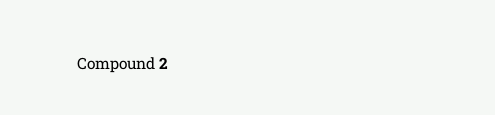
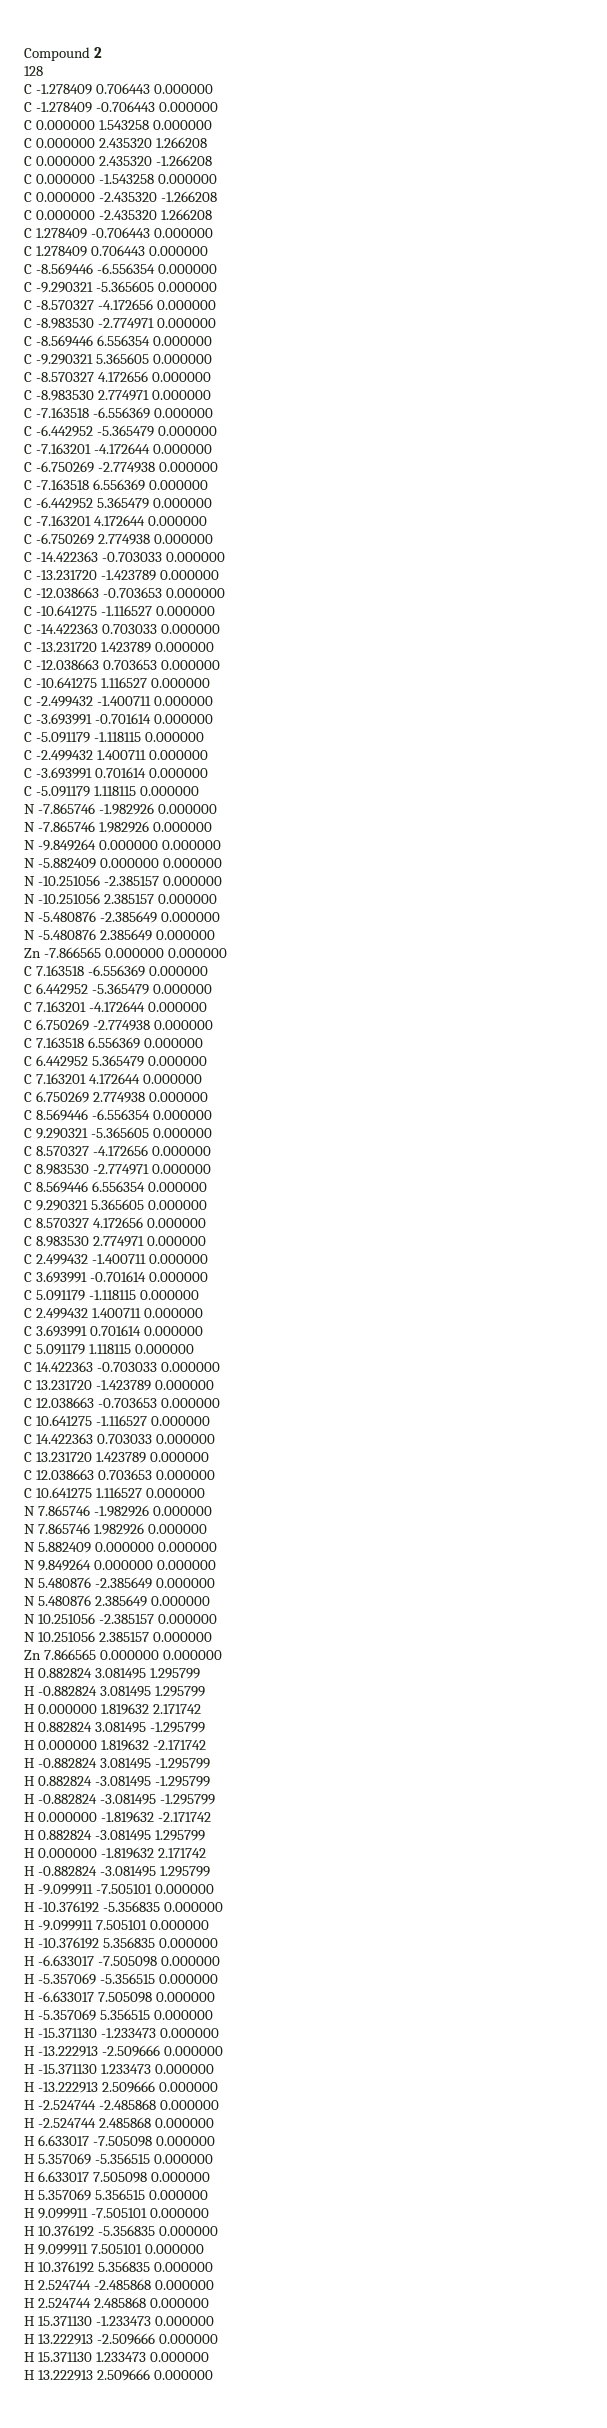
(169, 63) none -> [24,66,43,76] [24,83,213,95] [24,101,218,113] [24,120,212,130] [24,137,207,148] [24,155,212,166] [24,174,217,184] [24,191,217,202] [24,209,212,220] [24,227,213,239] [24,245,208,257] [24,263,217,275] [24,281,217,293] [24,299,216,310] [24,318,216,329] [24,335,212,347] [24,353,212,365] [24,371,211,382] [24,390,211,401] [24,407,213,419] [24,425,217,437] [24,443,212,454] [24,461,218,473] [24,479,208,491] [24,497,212,509] [24,515,207,526] [24,533,213,545] [24,551,225,562] [24,570,219,581] [24,587,225,598] [24,605,215,616] [24,623,220,634] [24,642,214,653] [24,659,220,670] [24,677,210,688] [24,696,213,707] [24,713,213,725] [24,732,204,743] [24,750,208,761] [24,767,208,779] [24,786,199,797] [24,803,217,815] [24,821,212,833] [24,839,221,851] [24,858,222,869] [24,875,222,886] [24,893,217,904] [24,911,220,923] [24,929,215,941] [24,947,227,958] [24,965,208,977] [24,983,212,995] [24,1001,207,1012] [24,1019,213,1031] [24,1037,203,1049] [24,1055,207,1067] [24,1073,202,1084] [24,1091,208,1103] [24,1109,212,1121] [24,1127,212,1139] [24,1145,211,1156] [24,1164,211,1175] [24,1181,207,1193] [24,1199,207,1211] [24,1217,206,1228] [24,1236,206,1247] [24,1254,208,1265] [24,1271,208,1283] [24,1290,199,1301] [24,1308,203,1319] [24,1325,203,1337] [24,1344,194,1355] [24,1361,220,1372] [24,1380,214,1391] [24,1397,220,1408] [24,1415,210,1426] [24,1433,215,1444] [24,1452,209,1463] [24,1469,215,1480] [24,1487,205,1498] [24,1505,212,1517] [24,1523,207,1535] [24,1542,217,1553] [24,1559,216,1571] [24,1577,215,1589] [24,1595,210,1607] [24,1613,217,1624] [24,1631,212,1642] [24,1649,222,1660] [24,1668,200,1679] [24,1686,205,1697] [24,1703,201,1715] [24,1722,205,1733] [24,1739,206,1751] [24,1758,210,1769] [24,1776,210,1787] [24,1794,215,1805] [24,1811,211,1823] [24,1830,205,1841] [24,1847,206,1859] [24,1866,210,1877] [24,1884,214,1895] [24,1901,223,1913] [24,1920,209,1931] [24,1937,218,1949] [24,1955,220,1967] [24,1973,218,1985] [24,1991,215,2003] [24,2009,213,2021] [24,2028,219,2038] [24,2045,223,2057] [24,2064,214,2074] [24,2081,218,2093] [24,2099,219,2110] [24,2117,214,2128] [24,2135,215,2147] [24,2153,213,2165] [24,2171,210,2183] [24,2189,208,2201] [24,2208,209,2219] [24,2225,218,2237] [24,2244,204,2255] [24,2261,213,2273] [24,2279,214,2290] [24,2297,209,2308] [24,2316,214,2326] [24,2333,218,2345] [24,2352,209,2362] [24,2369,213,2381] // 128 // C -1.278409 0.706443 0.000000 // C -1.278409 -0.706443 0.000000 // C 0.000000 1.543258 0.000000 // C 0.000000 2.435320 1.266208 // C 0.000000 2.435320 -1.266208 // C 0.000000 -1.543258 0.000000 // C 0.000000 -2.435320 -1.266208 // C 0.000000 -2.435320 1.266208 // C 1.278409 -0.706443 0.000000 // C 1.278409 0.706443 0.000000 // C -8.569446 -6.556354 0.000000 // C -9.290321 -5.365605 0.000000 // C -8.570327 -4.172656 0.000000 // C -8.983530 -2.774971 0.000000 // C -8.569446 6.556354 0.000000 // C -9.290321 5.365605 0.000000 // C -8.570327 4.172656 0.000000 // C -8.983530 2.774971 0.000000 // C -7.163518 -6.556369 0.000000 // C -6.442952 -5.365479 0.000000 // C -7.163201 -4.172644 0.000000 // C -6.750269 -2.774938 0.000000 // C -7.163518 6.556369 0.000000 // C -6.442952 5.365479 0.000000 // C -7.163201 4.172644 0.000000 // C -6.750269 2.774938 0.000000 // C -14.422363 -0.703033 0.000000 // C -13.231720 -1.423789 0.000000 // C -12.038663 -0.703653 0.000000 // C -10.641275 -1.116527 0.000000 // C -14.422363 0.703033 0.000000 // C -13.231720 1.423789 0.000000 // C -12.038663 0.703653 0.000000 // C -10.641275 1.116527 0.000000 // C -2.499432 -1.400711 0.000000 // C -3.693991 -0.701614 0.000000 // C -5.091179 -1.118115 0.000000 // C -2.499432 1.400711 0.000000 // C -3.693991 0.701614 0.000000 // C -5.091179 1.118115 0.000000 // N -7.865746 -1.982926 0.000000 // N -7.865746 1.982926 0.000000 // N -9.849264 0.000000 0.000000 // N -5.882409 0.000000 0.000000 // N -10.251056 -2.385157 0.000000 // N -10.251056 2.385157 0.000000 // N -5.480876 -2.385649 0.000000 // N -5.480876 2.385649 0.000000 // Zn -7.866565 0.000000 0.000000 // C 7.163518 -6.556369 0.000000 // C 6.442952 -5.365479 0.000000 // C 7.163201 -4.172644 0.000000 // C 6.750269 -2.774938 0.000000 // C 7.163518 6.556369 0.000000 // C 6.442952 5.365479 0.000000 // C 7.163201 4.172644 0.000000 // C 6.750269 2.774938 0.000000 // C 8.569446 -6.556354 0.000000 // C 9.290321 -5.365605 0.000000 // C 8.570327 -4.172656 0.000000 // C 8.983530 -2.774971 0.000000 // C 8.569446 6.556354 0.000000 // C 9.290321 5.365605 0.000000 // C 8.570327 4.172656 0.000000 // C 8.983530 2.774971 0.000000 // C 2.499432 -1.400711 0.000000 // C 3.693991 -0.701614 0.000000 // C 5.091179 -1.118115 0.000000 // C 2.499432 1.400711 0.000000 // C 3.693991 0.701614 0.000000 // C 5.091179 1.118115 0.000000 // C 14.422363 -0.703033 0.000000 // C 13.231720 -1.423789 0.000000 // C 12.038663 -0.703653 0.000000 // C 10.641275 -1.116527 0.000000 // C 14.422363 0.703033 0.000000 // C 13.231720 1.423789 0.000000 // C 12.038663 0.703653 0.000000 // C 10.641275 1.116527 0.000000 // N 7.865746 -1.982926 0.000000 // N 7.865746 1.982926 0.000000 // N 5.882409 0.000000 0.000000 // N 9.849264 0.000000 0.000000 // N 5.480876 -2.385649 0.000000 // N 5.480876 2.385649 0.000000 // N 10.251056 -2.385157 0.000000 // N 10.251056 2.385157 0.000000 // Zn 7.866565 0.000000 0.000000 // H 0.882824 3.081495 1.295799 // H -0.882824 3.081495 1.295799 // H 0.000000 1.819632 2.171742 // H 0.882824 3.081495 -1.295799 // H 0.000000 1.819632 -2.171742 // H -0.882824 3.081495 -1.295799 // H 0.882824 -3.081495 -1.295799 // H -0.882824 -3.081495 -1.295799 // H 0.000000 -1.819632 -2.171742 // H 0.882824 -3.081495 1.295799 // H 0.000000 -1.819632 2.171742 // H -0.882824 -3.081495 1.295799 // H -9.099911 -7.505101 0.000000 // H -10.376192 -5.356835 0.000000 // H -9.099911 7.505101 0.000000 // H -10.376192 5.356835 0.000000 // H -6.633017 -7.505098 0.000000 // H -5.357069 -5.356515 0.000000 // H -6.633017 7.505098 0.000000 // H -5.357069 5.356515 0.000000 // H -15.371130 -1.233473 0.000000 // H -13.222913 -2.509666 0.000000 // H -15.371130 1.233473 0.000000 // H -13.222913 2.509666 0.000000 // H -2.524744 -2.485868 0.000000 // H -2.524744 2.485868 0.000000 // H 6.633017 -7.505098 0.000000 // H 5.357069 -5.356515 0.000000 // H 6.633017 7.505098 0.000000 // H 5.357069 5.356515 0.000000 // H 9.099911 -7.505101 0.000000 // H 10.376192 -5.356835 0.000000 // H 9.099911 7.505101 0.000000 // H 10.376192 5.356835 0.000000 // H 2.524744 -2.485868 0.000000 // H 2.524744 2.485868 0.000000 // H 15.371130 -1.233473 0.000000 // H 13.222913 -2.509666 0.000000 // H 15.371130 1.233473 0.000000 // H 13.222913 2.509666 0.000000

